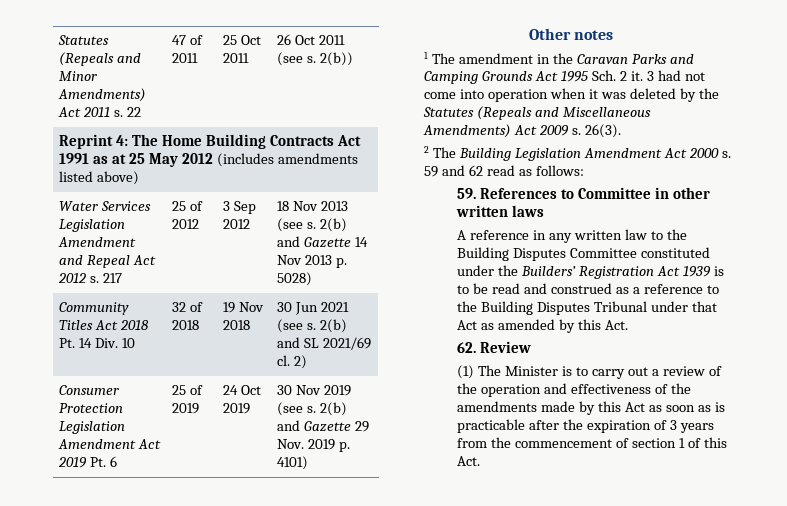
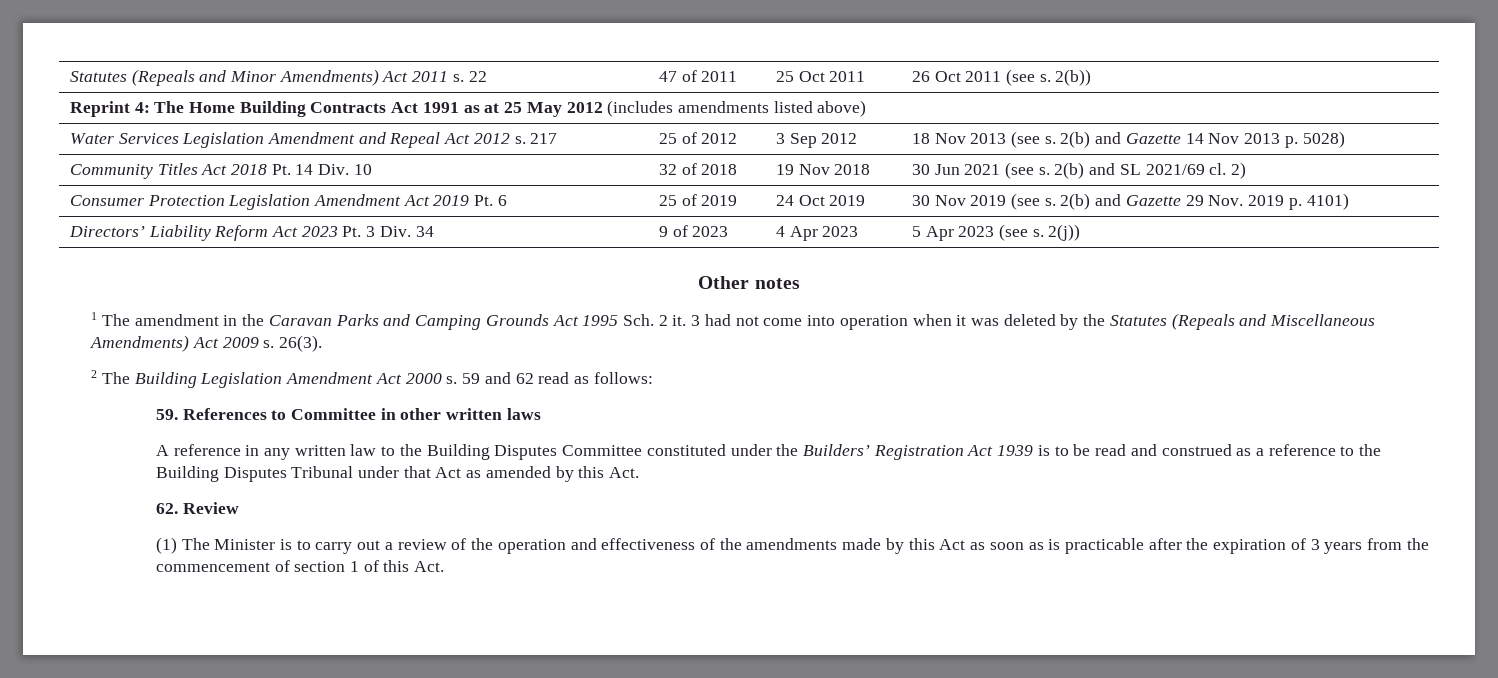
(309, 463) none -> [68,225,434,241] [658,225,729,237] [775,226,859,241] [911,224,1081,241] // Directors’ Liability Reform Act 2023 Pt. 3 Div. 34 | 9 of 2023 | 4 Apr 2023 | 5 Apr 2023 (see s. 2(j))

